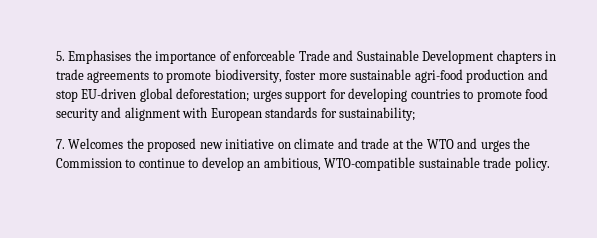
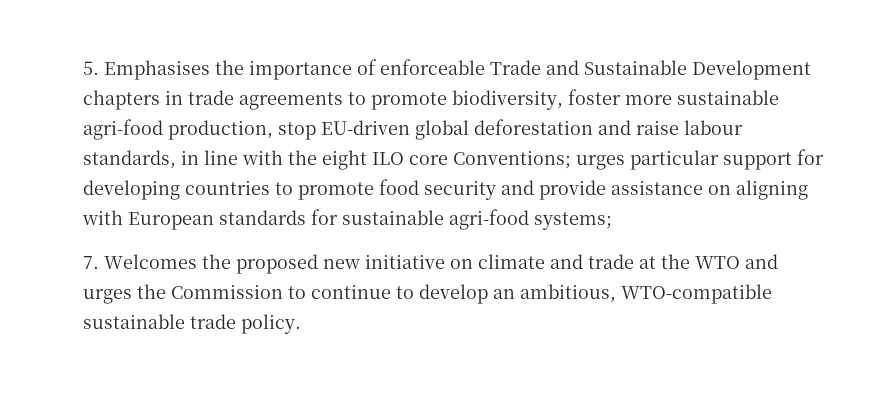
[466,69,548,83] production and -> [167,120,273,140] production,
[176,88,282,102] deforestation; urges -> [473,119,743,135] [82,150,719,170] deforestation and raise labour standards, in line with the eight ILO core Conventions; urges particular
[124,107,181,121] alignment -> [538,180,808,200] provide assistance on aligning
[339,107,416,121] sustainability; -> [341,209,612,230] sustainable agri-food systems;

